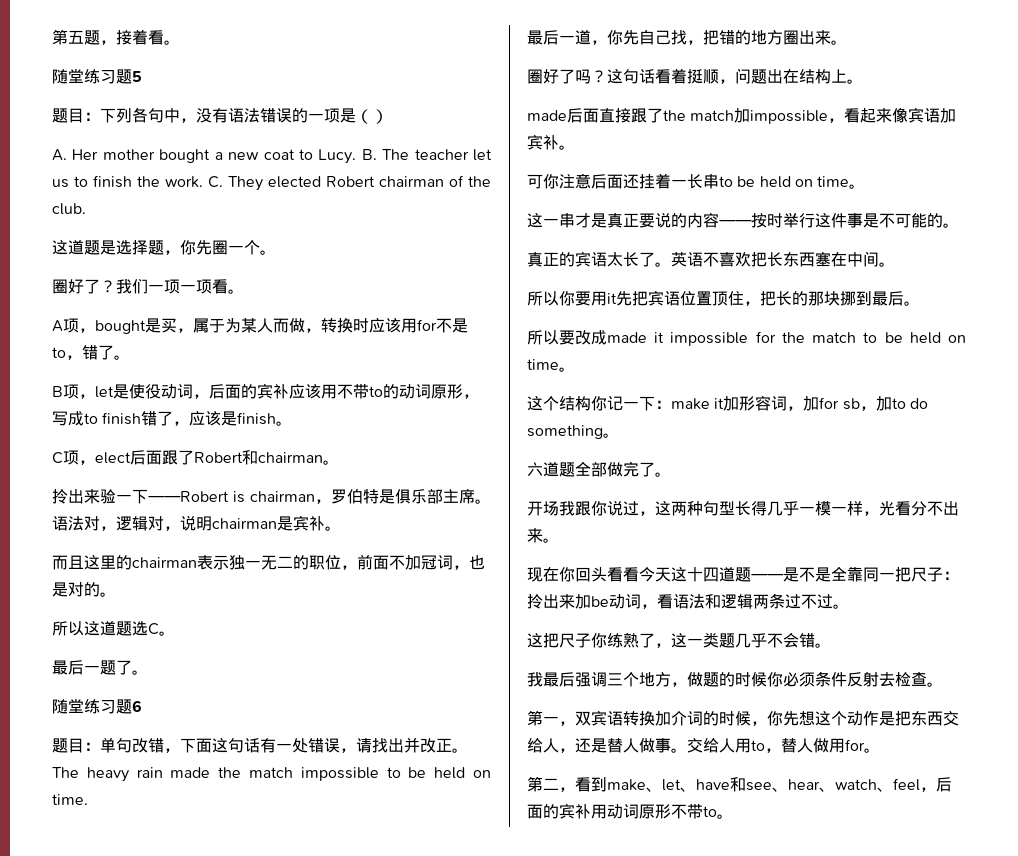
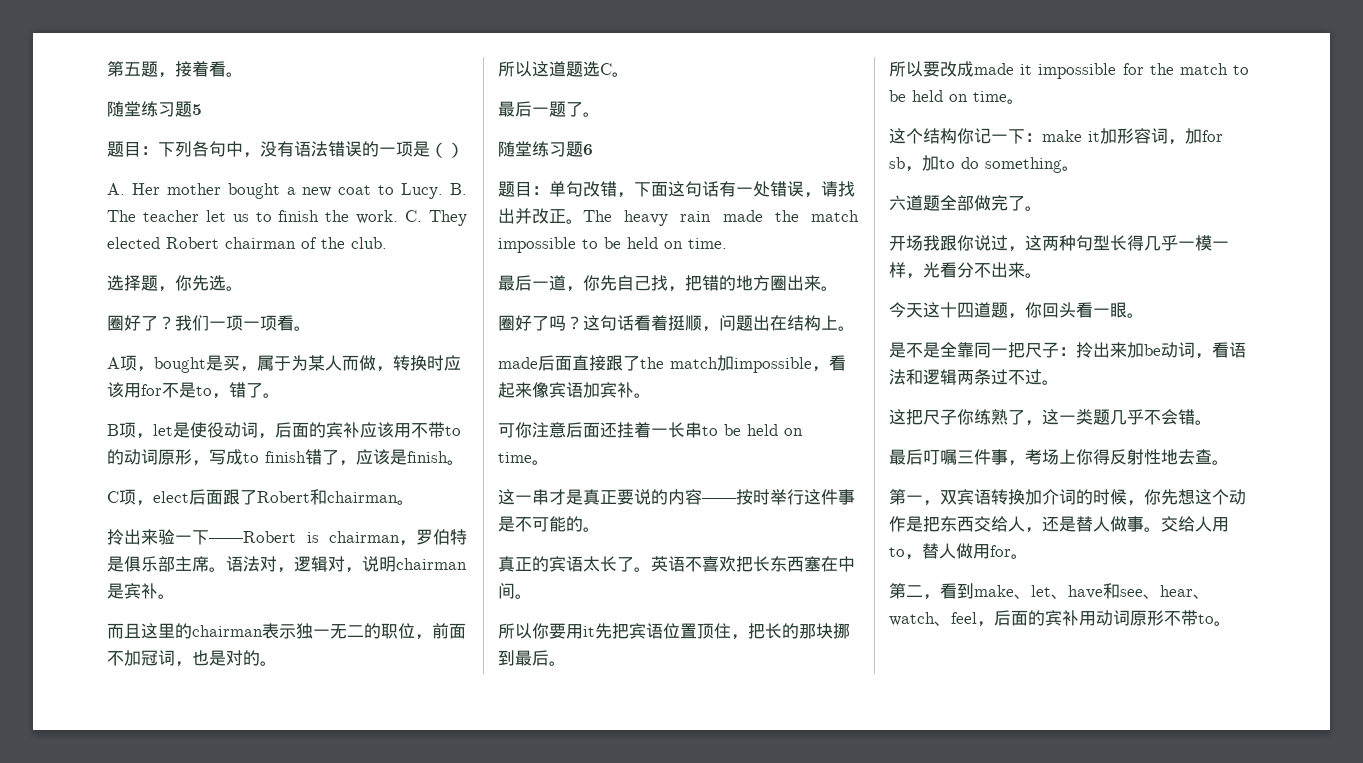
[52,240,116,255] 这道题是 -> (387, 243) none
[212,240,260,255] 圈一个 -> [209,275,226,291] 选
[527,567,784,582] 现在你回头看看今天这十四道题—— -> [889,302,1144,319] 今天这十四道题，你回头看一眼。 //
[527,671,911,687] 我最后强调三个地方，做题的时候你必须条件反射去检 -> [889,449,1195,466] 最后叮嘱三件事，考场上你得反射性地去

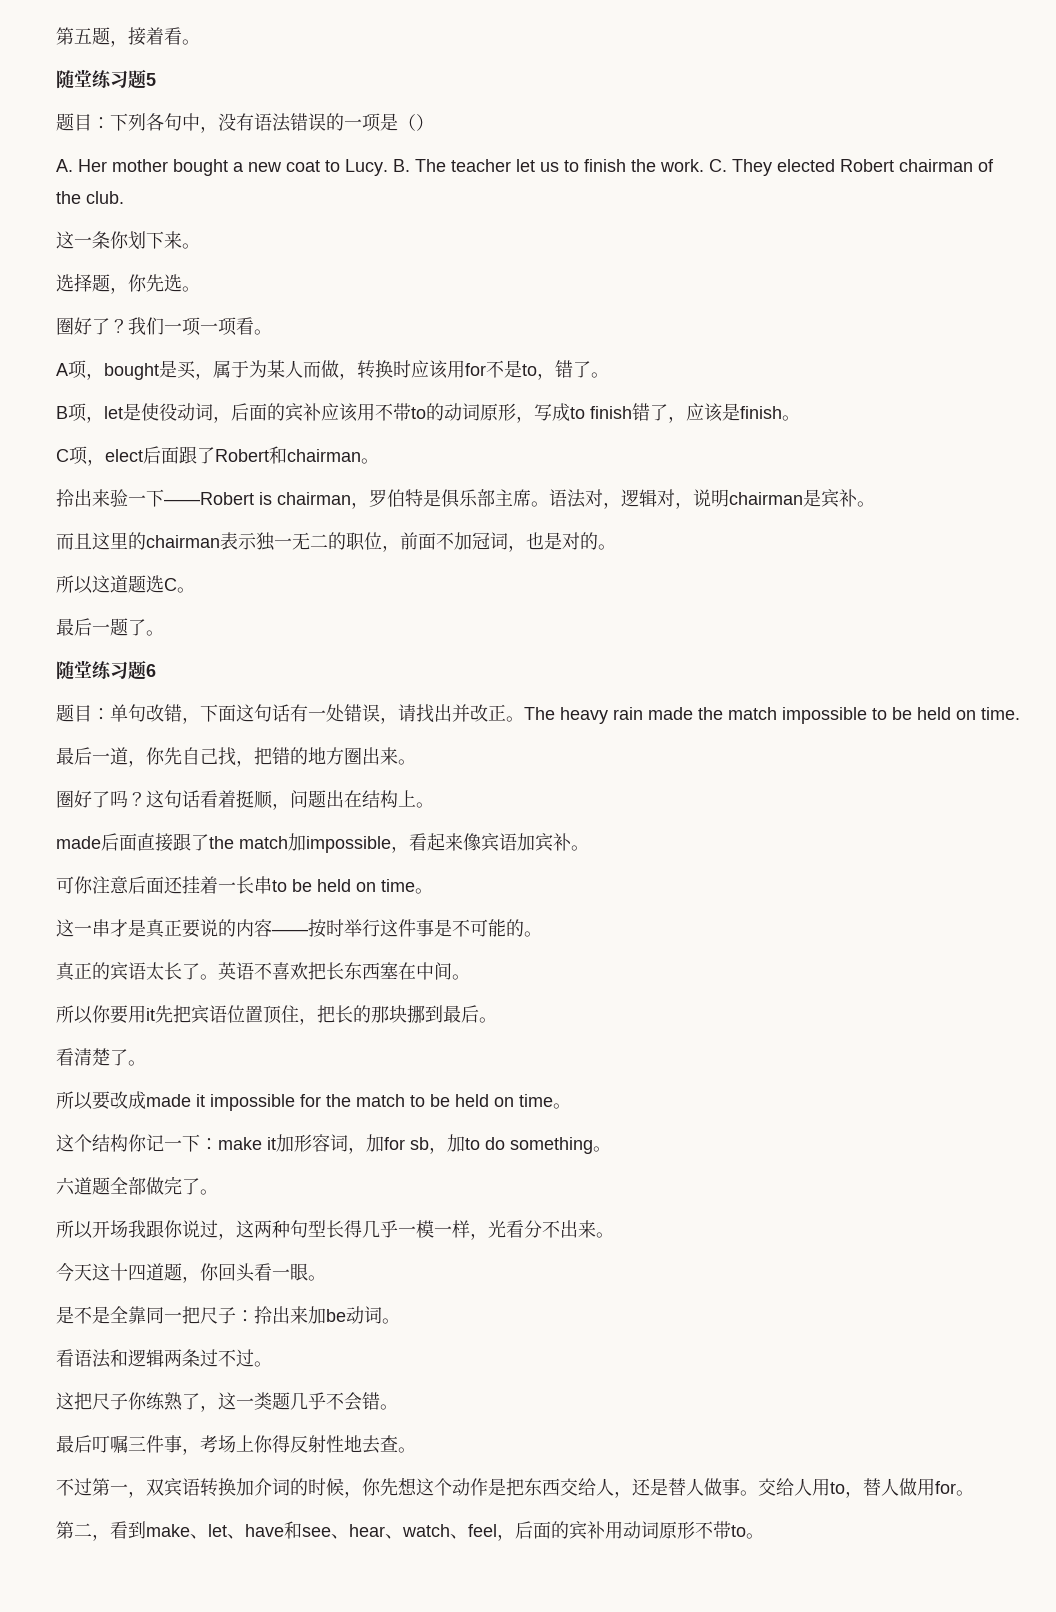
(387, 243) none -> [56,231,200,250] // 这一条你划下来。
(566, 663) none -> [56,1048,146,1066] // 看清楚了。
(1042, 208) none -> [56,1220,93,1239] 所以
[1195,353,1212,359] ， -> [382,1318,400,1324] 。 //
(1229, 462) none -> [56,1478,92,1496] 不过

